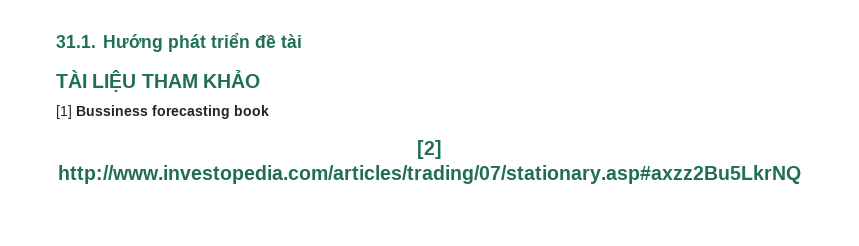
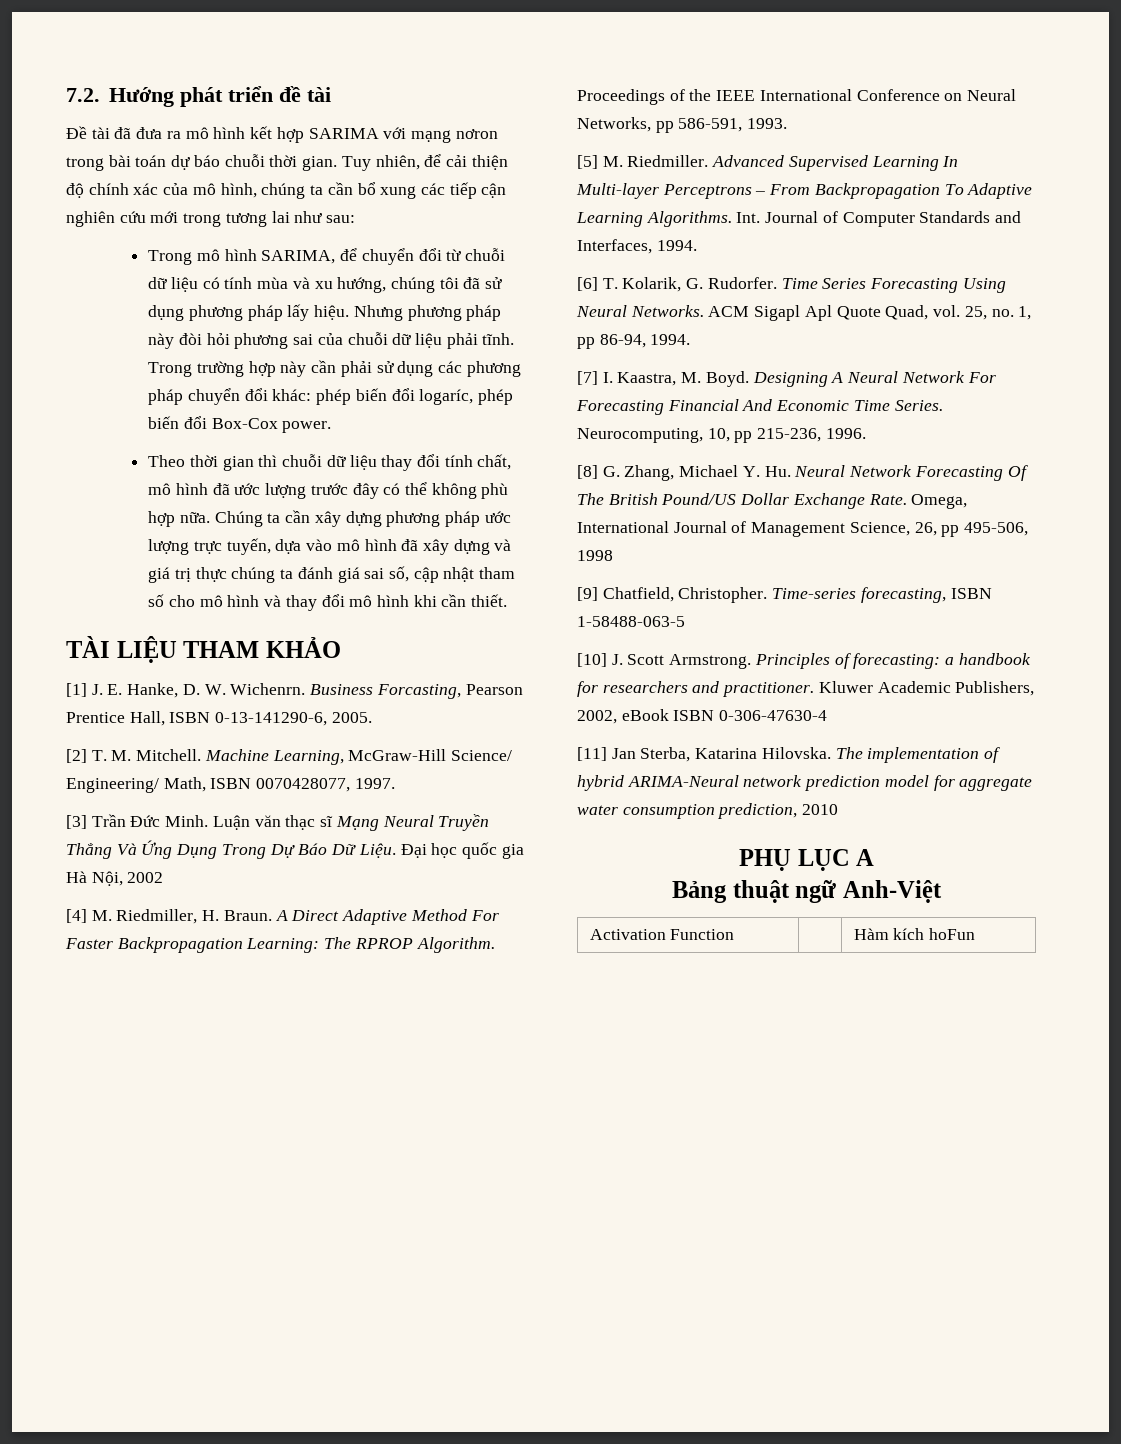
[56,35,96,48] 31.1. -> [66,88,100,102] 7.2.
(302, 41) none -> [66,126,498,143] [66,154,508,171] [66,182,507,199] [66,211,356,227] [148,248,505,265] [148,277,503,293] [148,304,502,321] [148,332,515,349] [148,360,521,377] [148,388,513,405] [148,416,332,433] [148,454,512,471] [148,482,509,499] [148,510,511,527] [148,538,512,555] [148,566,516,583] [148,594,508,611] // Đề tài đã đưa ra mô hình kết hợp SARIMA với mạng nơron trong bài toán dự báo chuỗi thời gian. Tuy nhiên, để cải thiện độ chính xác của mô hình, chúng ta cần bổ xung các tiếp cận nghiên cứu mới trong tương lai như sau: // Trong mô hình SARIMA, để chuyển đổi từ chuỗi dữ liệu có tính mùa và xu hướng, chúng tôi đã sử dụng phương pháp lấy hiệu. Nhưng phương pháp này đòi hỏi phương sai của chuỗi dữ liệu phải tĩnh. Trong trường hợp này cần phải sử dụng các phương pháp chuyển đổi khác: phép biến đổi logaríc, phép biến đổi Box-Cox power. // Theo thời gian thì chuỗi dữ liệu thay đổi tính chất, mô hình đã ước lượng trước đây có thể không phù hợp nữa. Chúng ta cần xây dựng phương pháp ước lượng trực tuyến, dựa vào mô hình đã xây dựng và giá trị thực chúng ta đánh giá sai số, cập nhật tham số cho mô hình và thay đổi mô hình khi cần thiết.
[76,105,269,119] [417,140,442,159] [58,165,801,184] Bussiness forecasting book // [2] http://www.investopedia.com/articles/trading/07/stationary.asp#axzz2Bu5LkrNQ -> [91,683,523,699] [66,711,372,726] [66,749,513,765] [66,777,395,793] [66,814,490,831] [66,840,524,859] [66,871,164,886] [66,909,499,925] [65,937,495,953] [577,89,1017,105] [577,117,788,133] [577,155,959,171] [576,183,1033,199] [576,211,1022,227] [577,239,697,254] [577,277,1006,293] [576,305,1032,321] [577,334,691,349] [577,371,996,387] [576,399,943,415] [577,428,866,443] [577,465,1028,481] [577,493,968,509] [577,521,1029,537] [577,550,613,561] [577,587,992,603] [577,616,685,627] [577,653,1031,669] [577,681,1035,697] [577,709,828,724] [577,747,1001,763] [577,775,1033,791] [577,803,839,819] [738,849,875,871] [672,880,942,903] [589,929,735,940] [853,928,976,940] J. E. Hanke, D. W. Wichenrn. Business Forcasting, Pearson Prentice Hall, ISBN 0-13-141290-6, 2005. // [2] T. M. Mitchell. Machine Learning, McGraw-Hill Science/ Engineering/ Math, ISBN 0070428077, 1997. // [3] Trần Đức Minh. Luận văn thạc sĩ Mạng Neural Truyền Thẳng Và Ứng Dụng Trong Dự Báo Dữ Liệu. Đại học quốc gia Hà Nội, 2002 // [4] M. Riedmiller, H. Braun. A Direct Adaptive Method For Faster Backpropagation Learning: The RPROP Algorithm. Proceedings of the IEEE International Conference on Neural Networks, pp 586-591, 1993. // [5] M. Riedmiller. Advanced Supervised Learning In Multi-layer Perceptrons – From Backpropagation To Adaptive Learning Algorithms. Int. Journal of Computer Standards and Interfaces, 1994. // [6] T. Kolarik, G. Rudorfer. Time Series Forecasting Using Neural Networks. ACM Sigapl Apl Quote Quad, vol. 25, no. 1, pp 86-94, 1994. // [7] I. Kaastra, M. Boyd. Designing A Neural Network For Forecasting Financial And Economic Time Series. Neurocomputing, 10, pp 215-236, 1996. // [8] G. Zhang, Michael Y. Hu. Neural Network Forecasting Of The British Pound/US Dollar Exchange Rate. Omega, International Journal of Management Science, 26, pp 495-506, 1998 // [9] Chatfield, Christopher. Time-series forecasting, ISBN 1-58488-063-5 // [10] J. Scott Armstrong. Principles of forecasting: a handbook for researchers and practitioner. Kluwer Academic Publishers, 2002, eBook ISBN 0-306-47630-4 // [11] Jan Sterba, Katarina Hilovska. The implementation of hybrid ARIMA-Neural network prediction model for aggregate water consumption prediction, 2010 // PHỤ LỤC A // Bảng thuật ngữ Anh-Việt // Activation Function | | Hàm kích hoFun

